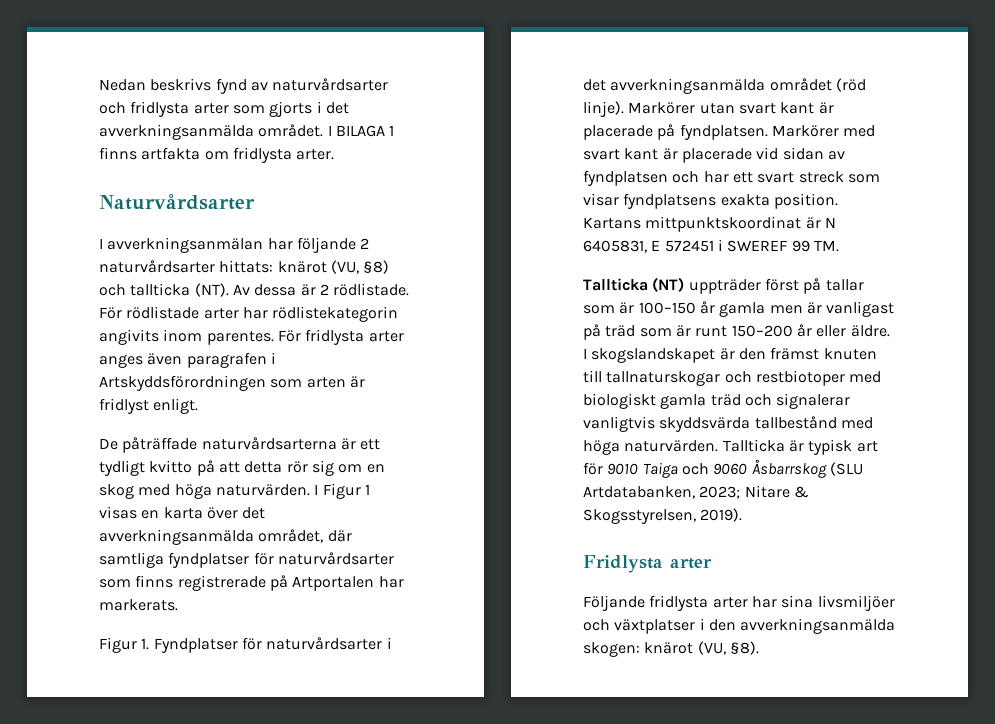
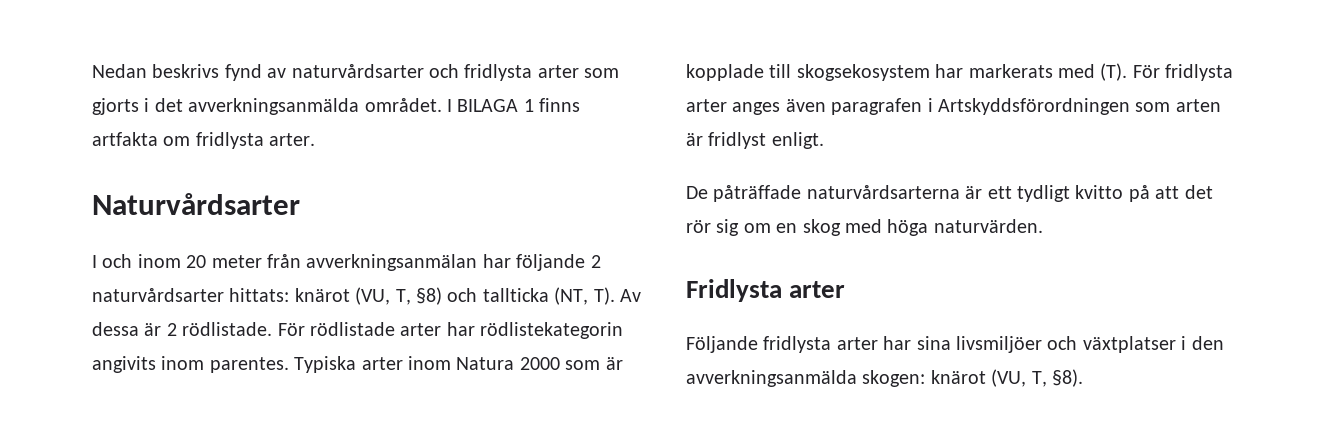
(103, 243) none -> [102,254,301,268] och inom 20 meter från
(359, 267) none -> [395,289,411,305] T,
[194,283,229,297] (NT). -> [554,287,615,305] (NT, T).
(274, 338) none -> [294,356,623,373] [686,63,1128,81] Typiska arter inom Natura 2000 som är kopplade till skogsekosystem har markerats med (T).
[244,461,283,473] detta -> [1184,185,1213,199] det
[314,483,370,499] [99,506,266,519] [99,529,352,545] [99,552,394,568] [99,575,404,591] [99,599,178,611] [99,637,392,653] [583,78,866,94] [583,101,834,117] [583,124,876,140] [583,147,845,163] [583,170,880,186] [583,193,838,209] [583,216,836,232] [583,239,839,253] [583,277,864,294] [583,301,895,317] [583,324,890,340] [583,347,877,363] [583,370,882,386] [583,393,851,409] [583,416,873,432] [583,439,878,455] [583,459,863,478] [583,485,809,499] [583,508,743,524] I Figur 1 visas en karta över det avverkningsanmälda området, där samtliga fyndplatser för naturvårdsarter som finns registrerade på Artportalen har markerats. // Figur 1. Fyndplatser för naturvårdsarter i det avverkningsanmälda området (röd linje). Markörer utan svart kant är placerade på fyndplatsen. Markörer med svart kant är placerade vid sidan av fyndplatsen och har ett svart streck som visar fyndplatsens exakta position. Kartans mittpunktskoordinat är N 6405831, E 572451 i SWEREF 99 TM. // Tallticka (NT) uppträder först på tallar som är 100–150 år gamla men är vanligast på träd som är runt 150–200 år eller äldre. I skogslandskapet är den främst knuten till tallnaturskogar och restbiotoper med biologiskt gamla träd och signalerar vanligtvis skyddsvärda tallbestånd med höga naturvärden. Tallticka är typisk art för 9010 Taiga och 9060 Åsbarrskog (SLU Artdatabanken, 2023; Nitare & Skogsstyrelsen, 2019). -> (1043, 226) none
(726, 648) none -> [1031,371,1047,387] T,

